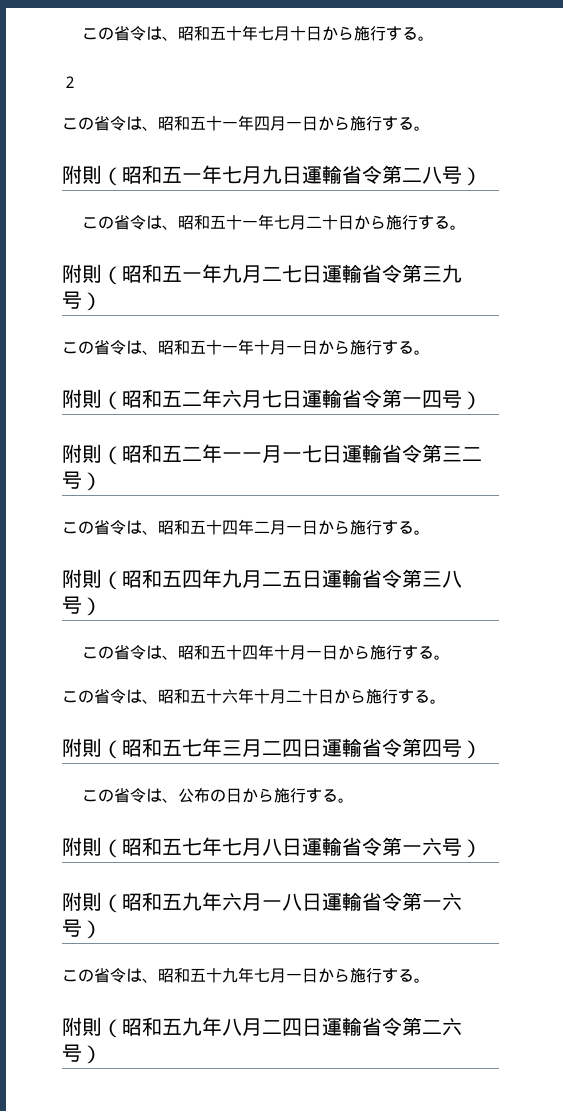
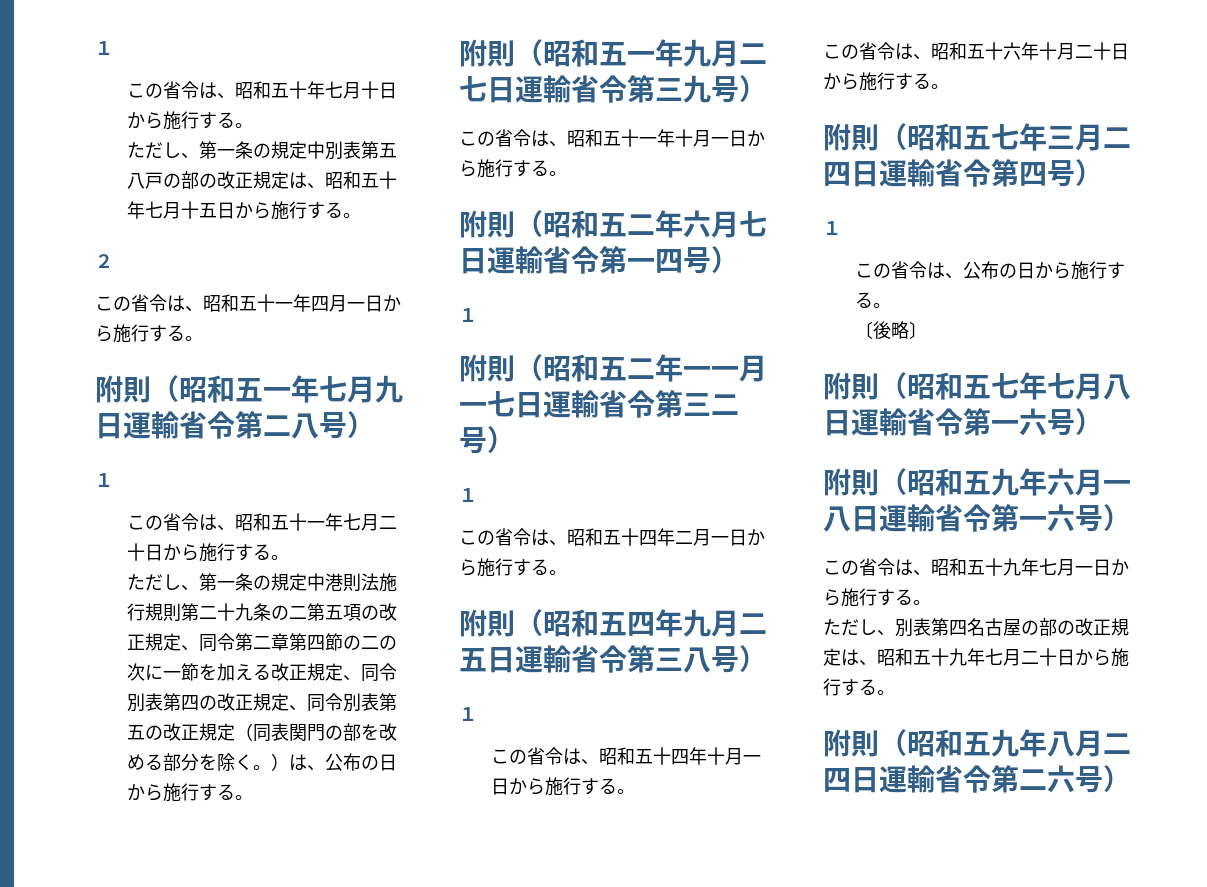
(81, 34) none -> [95,41,113,55] １ //
(434, 38) none -> [126,141,397,160] [126,171,397,189] [126,201,361,220] // ただし、第一条の規定中別表第五八戸の部の改正規定は、昭和五十年七月十五日から施行する。
(482, 176) none -> [95,473,113,487] // １
(466, 227) none -> [126,573,397,592] [126,603,397,622] [126,633,397,652] [126,663,397,682] [126,693,397,712] [126,723,397,742] [126,753,397,771] [126,783,253,802] // ただし、第一条の規定中港則法施行規則第二十九条の二第五項の改正規定、同令第二章第四節の二の次に一節を加える改正規定、同令別表第四の改正規定、同令別表第五の改正規定（同表関門の部を改める部分を除く。）は、公布の日から施行する。
(482, 400) none -> [459,308,477,322] // １
(102, 481) none -> [459,488,477,502] // １
(102, 606) none -> [459,707,477,721] // １
(482, 749) none -> [823,221,841,235] // １
(354, 800) none -> [854,321,927,339] // 〔後略〕
(430, 980) none -> [823,618,1129,637] [823,648,1129,667] [823,678,895,696] // ただし、別表第四名古屋の部の改正規定は、昭和五十九年七月二十日から施行する。

